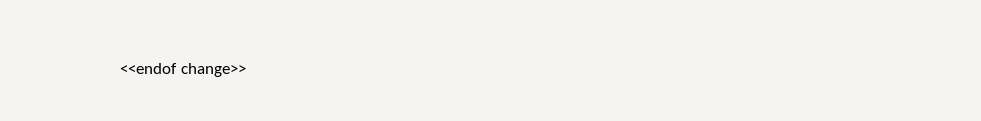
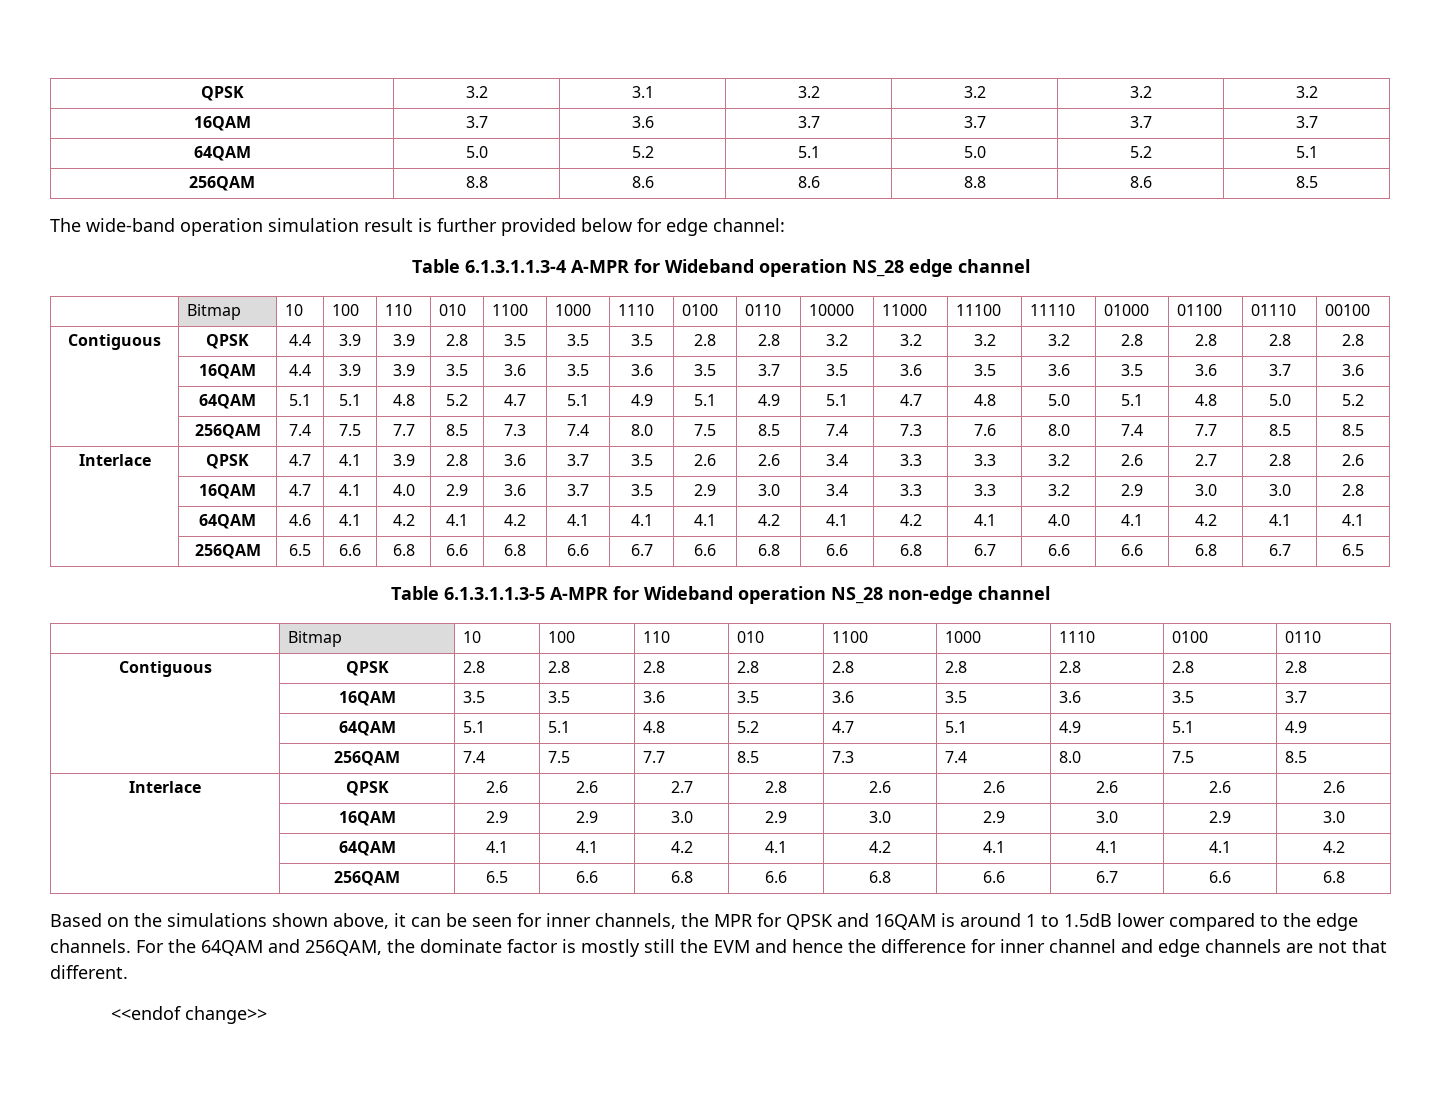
(119, 68) none -> [200,86,244,101] [465,86,488,98] [631,86,654,98] [797,86,820,98] [963,86,986,98] [1129,86,1152,98] [1295,86,1318,98] [193,116,251,131] [465,116,488,128] [631,116,654,128] [797,116,820,128] [963,116,986,128] [1129,116,1152,128] [1295,116,1318,128] [193,146,251,161] [465,146,488,158] [631,146,654,158] [797,146,820,158] [963,146,986,158] [1129,146,1152,158] [1295,146,1318,158] [189,176,255,191] [465,176,488,188] [631,176,654,188] [797,176,820,188] [963,176,986,188] [1129,176,1152,188] [1295,176,1318,188] [50,218,785,236] [411,259,1030,277] [187,304,242,320] [285,304,304,316] [332,304,360,316] [385,304,413,316] [439,304,467,316] [492,304,529,316] [555,304,592,316] [618,304,655,316] [682,304,719,316] [745,304,782,316] [809,304,855,316] [882,304,928,316] [956,304,1002,316] [1030,304,1076,316] [1104,304,1150,316] [1177,304,1223,316] [1251,304,1297,316] [1325,304,1371,316] [68,334,161,350] [206,334,249,349] [289,334,311,346] [339,334,361,346] [392,334,415,346] [446,334,468,346] [504,334,526,346] [567,334,589,346] [630,334,653,346] [694,334,716,346] [757,334,780,346] [826,334,848,346] [899,334,922,346] [973,334,996,346] [1047,334,1070,346] [1121,334,1143,346] [1194,334,1217,346] [1268,334,1291,346] [1342,334,1364,346] [199,364,256,379] [289,364,311,376] [339,364,361,376] [392,364,415,376] [446,364,468,376] [504,364,526,376] [567,364,589,376] [630,364,653,376] [694,364,716,376] [757,364,780,376] [826,364,848,376] [899,364,922,376] [973,364,996,376] [1047,364,1070,376] [1121,364,1143,376] [1194,364,1217,376] [1268,364,1291,376] [1342,364,1364,376] [199,394,256,409] [289,394,311,406] [339,394,361,406] [392,394,415,406] [446,394,468,406] [504,394,526,406] [567,394,589,406] [630,394,653,406] [694,394,716,406] [757,394,780,406] [826,394,848,406] [899,394,922,406] [973,394,996,406] [1047,394,1070,406] [1121,394,1143,406] [1194,394,1217,406] [1268,394,1291,406] [1342,394,1364,406] [194,424,261,439] [289,424,311,436] [339,424,361,436] [392,424,415,436] [446,424,468,436] [504,424,526,436] [567,424,589,436] [630,424,653,436] [694,424,716,436] [757,424,780,436] [826,424,848,436] [899,424,922,436] [973,424,996,436] [1047,424,1070,436] [1121,424,1143,436] [1194,424,1217,436] [1268,424,1291,436] [1342,424,1364,436] [78,454,151,466] [206,454,249,469] [289,454,311,466] [339,454,361,466] [392,454,415,466] [446,454,468,466] [504,454,526,466] [567,454,589,466] [630,454,653,466] [694,454,716,466] [757,454,780,466] [826,454,848,466] [899,454,922,466] [973,454,996,466] [1047,454,1070,466] [1121,454,1143,466] [1194,454,1217,466] [1268,454,1291,466] [1342,454,1364,466] [199,484,256,499] [289,484,311,496] [339,484,361,496] [392,484,415,496] [446,484,468,496] [504,484,526,496] [567,484,589,496] [630,484,653,496] [694,484,716,496] [757,484,780,496] [826,484,848,496] [899,484,922,496] [973,484,996,496] [1047,484,1070,496] [1121,484,1143,496] [1194,484,1217,496] [1268,484,1291,496] [1342,484,1364,496] [199,514,256,529] [289,514,311,526] [339,514,361,526] [392,514,415,526] [446,514,468,526] [504,514,526,526] [567,514,589,526] [630,514,653,526] [694,514,716,526] [757,514,780,526] [826,514,848,526] [899,514,922,526] [973,514,996,526] [1047,514,1070,526] [1121,514,1143,526] [1194,514,1217,526] [1268,514,1291,526] [1342,514,1364,526] [194,544,261,559] [289,544,311,556] [339,544,361,556] [392,544,415,556] [446,544,468,556] [504,544,526,556] [567,544,589,556] [630,544,653,556] [694,544,716,556] [757,544,780,556] [826,544,848,556] [899,544,922,556] [973,544,996,556] [1047,544,1070,556] [1121,544,1143,556] [1194,544,1217,556] [1268,544,1291,556] [1342,544,1364,556] [391,586,1050,604] [288,631,343,647] [463,631,482,643] [548,631,576,643] [643,631,671,643] [737,631,765,643] [832,631,869,643] [945,631,982,643] [1059,631,1096,643] [1172,631,1209,643] [1285,631,1322,643] [118,661,212,677] [345,661,389,676] [463,661,486,673] [548,661,571,673] [643,661,666,673] [737,661,760,673] [832,661,855,673] [945,661,968,673] [1059,661,1082,673] [1172,661,1195,673] [1285,661,1308,673] [338,691,396,706] [463,691,486,703] [548,691,571,703] [643,691,666,703] [737,691,760,703] [832,691,855,703] [945,691,968,703] [1059,691,1082,703] [1172,691,1195,703] [1285,691,1308,703] [338,721,396,736] [463,721,486,733] [548,721,571,733] [643,721,666,733] [737,721,760,733] [832,721,855,733] [945,721,968,733] [1059,721,1082,733] [1172,721,1195,733] [1285,721,1308,733] [334,751,400,766] [463,751,486,763] [548,751,571,763] [643,751,666,763] [737,751,760,763] [832,751,855,763] [945,751,968,763] [1059,751,1082,763] [1172,751,1195,763] [1285,751,1308,763] [129,781,201,793] [345,781,389,796] [486,781,508,793] [576,781,598,793] [670,781,693,793] [765,781,787,793] [869,781,891,793] [982,781,1005,793] [1096,781,1118,793] [1209,781,1231,793] [1322,781,1345,793] [338,811,396,826] [486,811,508,823] [576,811,598,823] [670,811,693,823] [765,811,787,823] [869,811,891,823] [982,811,1005,823] [1096,811,1118,823] [1209,811,1231,823] [1322,811,1345,823] [338,841,396,856] [486,841,508,853] [576,841,598,853] [670,841,693,853] [765,841,787,853] [869,841,891,853] [982,841,1005,853] [1096,841,1118,853] [1209,841,1231,853] [1322,841,1345,853] [334,871,400,886] [486,871,508,883] [576,871,598,883] [670,871,693,883] [765,871,787,883] [869,871,891,883] [982,871,1005,883] [1096,871,1118,883] [1209,871,1231,883] [1322,871,1345,883] [50,913,1358,931] [50,939,1387,957] [50,965,128,979] QPSK | 3.2 | 3.1 | 3.2 | 3.2 | 3.2 | 3.2 // 16QAM | 3.7 | 3.6 | 3.7 | 3.7 | 3.7 | 3.7 // 64QAM | 5.0 | 5.2 | 5.1 | 5.0 | 5.2 | 5.1 // 256QAM | 8.8 | 8.6 | 8.6 | 8.8 | 8.6 | 8.5 // The wide-band operation simulation result is further provided below for edge channel: // Table 6.1.3.1.1.3-4 A-MPR for Wideband operation NS_28 edge channel // | Bitmap | 10 | 100 | 110 | 010 | 1100 | 1000 | 1110 | 0100 | 0110 | 10000 | 11000 | 11100 | 11110 | 01000 | 01100 | 01110 | 00100 // Contiguous | QPSK | 4.4 | 3.9 | 3.9 | 2.8 | 3.5 | 3.5 | 3.5 | 2.8 | 2.8 | 3.2 | 3.2 | 3.2 | 3.2 | 2.8 | 2.8 | 2.8 | 2.8 // | 16QAM | 4.4 | 3.9 | 3.9 | 3.5 | 3.6 | 3.5 | 3.6 | 3.5 | 3.7 | 3.5 | 3.6 | 3.5 | 3.6 | 3.5 | 3.6 | 3.7 | 3.6 // | 64QAM | 5.1 | 5.1 | 4.8 | 5.2 | 4.7 | 5.1 | 4.9 | 5.1 | 4.9 | 5.1 | 4.7 | 4.8 | 5.0 | 5.1 | 4.8 | 5.0 | 5.2 // | 256QAM | 7.4 | 7.5 | 7.7 | 8.5 | 7.3 | 7.4 | 8.0 | 7.5 | 8.5 | 7.4 | 7.3 | 7.6 | 8.0 | 7.4 | 7.7 | 8.5 | 8.5 // Interlace | QPSK | 4.7 | 4.1 | 3.9 | 2.8 | 3.6 | 3.7 | 3.5 | 2.6 | 2.6 | 3.4 | 3.3 | 3.3 | 3.2 | 2.6 | 2.7 | 2.8 | 2.6 // | 16QAM | 4.7 | 4.1 | 4.0 | 2.9 | 3.6 | 3.7 | 3.5 | 2.9 | 3.0 | 3.4 | 3.3 | 3.3 | 3.2 | 2.9 | 3.0 | 3.0 | 2.8 // | 64QAM | 4.6 | 4.1 | 4.2 | 4.1 | 4.2 | 4.1 | 4.1 | 4.1 | 4.2 | 4.1 | 4.2 | 4.1 | 4.0 | 4.1 | 4.2 | 4.1 | 4.1 // | 256QAM | 6.5 | 6.6 | 6.8 | 6.6 | 6.8 | 6.6 | 6.7 | 6.6 | 6.8 | 6.6 | 6.8 | 6.7 | 6.6 | 6.6 | 6.8 | 6.7 | 6.5 // Table 6.1.3.1.1.3-5 A-MPR for Wideband operation NS_28 non-edge channel // | Bitmap | 10 | 100 | 110 | 010 | 1100 | 1000 | 1110 | 0100 | 0110 // Contiguous | QPSK | 2.8 | 2.8 | 2.8 | 2.8 | 2.8 | 2.8 | 2.8 | 2.8 | 2.8 // | 16QAM | 3.5 | 3.5 | 3.6 | 3.5 | 3.6 | 3.5 | 3.6 | 3.5 | 3.7 // | 64QAM | 5.1 | 5.1 | 4.8 | 5.2 | 4.7 | 5.1 | 4.9 | 5.1 | 4.9 // | 256QAM | 7.4 | 7.5 | 7.7 | 8.5 | 7.3 | 7.4 | 8.0 | 7.5 | 8.5 // Interlace | QPSK | 2.6 | 2.6 | 2.7 | 2.8 | 2.6 | 2.6 | 2.6 | 2.6 | 2.6 // | 16QAM | 2.9 | 2.9 | 3.0 | 2.9 | 3.0 | 2.9 | 3.0 | 2.9 | 3.0 // | 64QAM | 4.1 | 4.1 | 4.2 | 4.1 | 4.2 | 4.1 | 4.1 | 4.1 | 4.2 // | 256QAM | 6.5 | 6.6 | 6.8 | 6.6 | 6.8 | 6.6 | 6.7 | 6.6 | 6.8 // Based on the simulations shown above, it can be seen for inner channels, the MPR for QPSK and 16QAM is around 1 to 1.5dB lower compared to the edge channels. For the 64QAM and 256QAM, the dominate factor is mostly still the EVM and hence the difference for inner channel and edge channels are not that different. //

